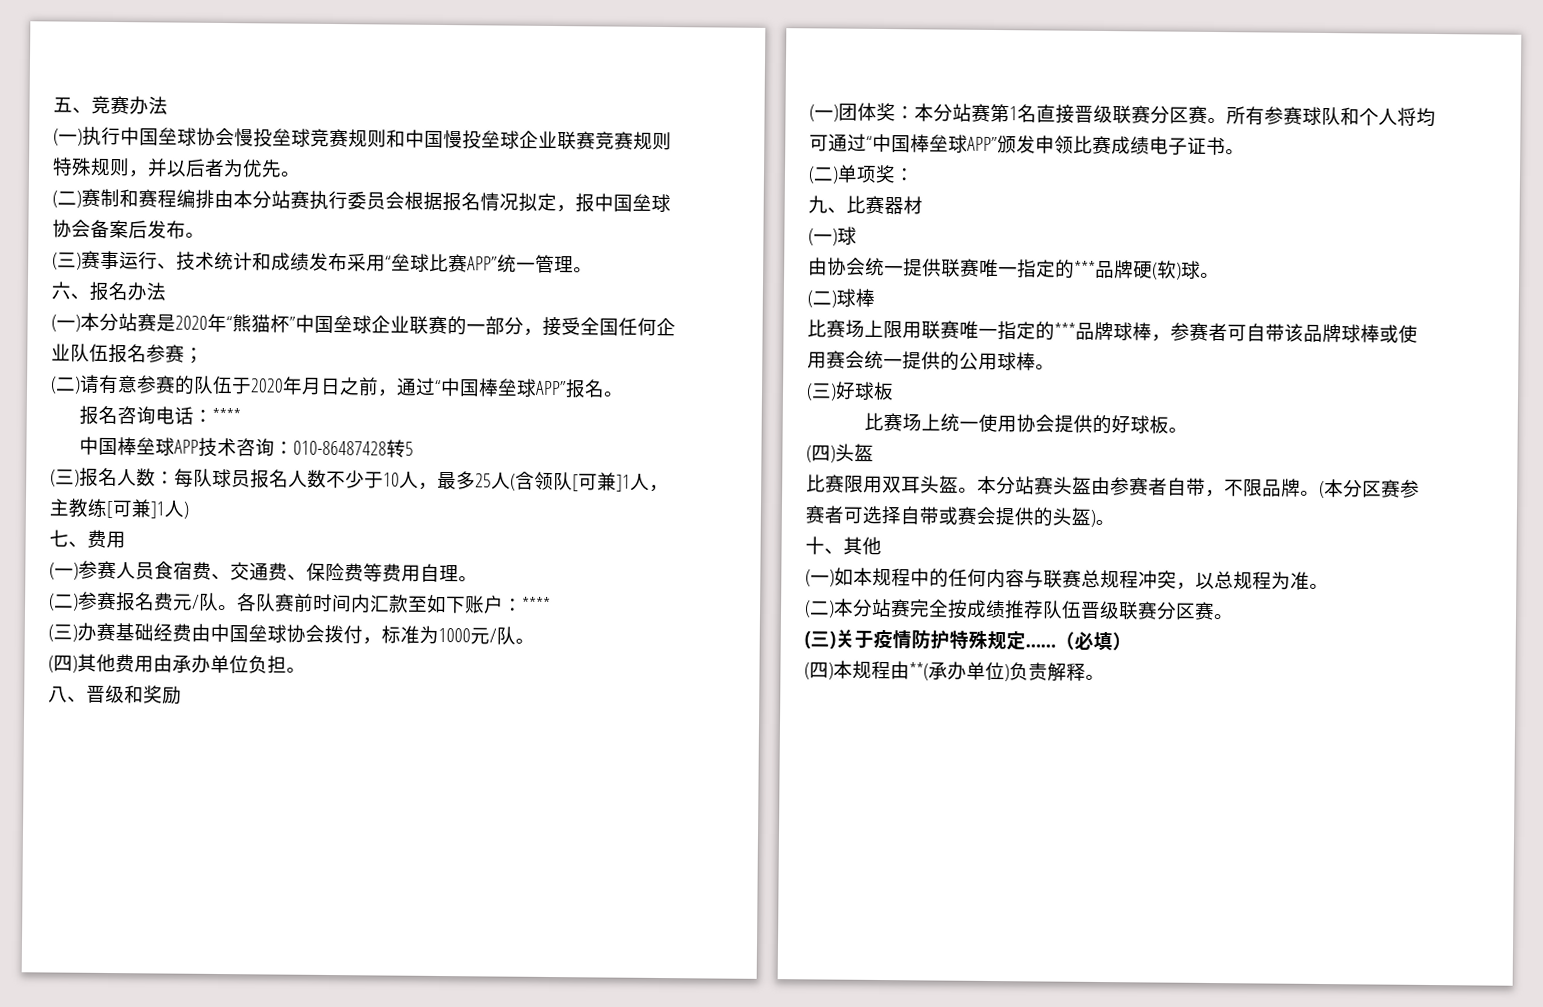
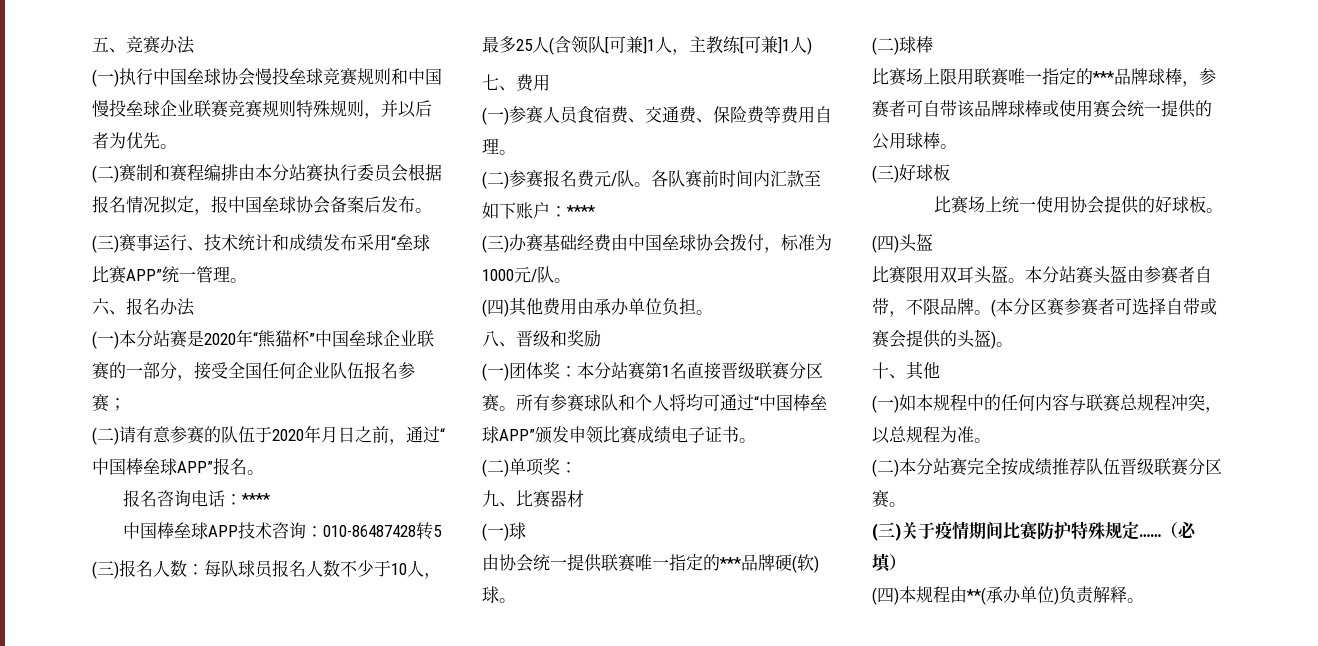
(912, 639) none -> [969,521,1039,541] 期间比赛

